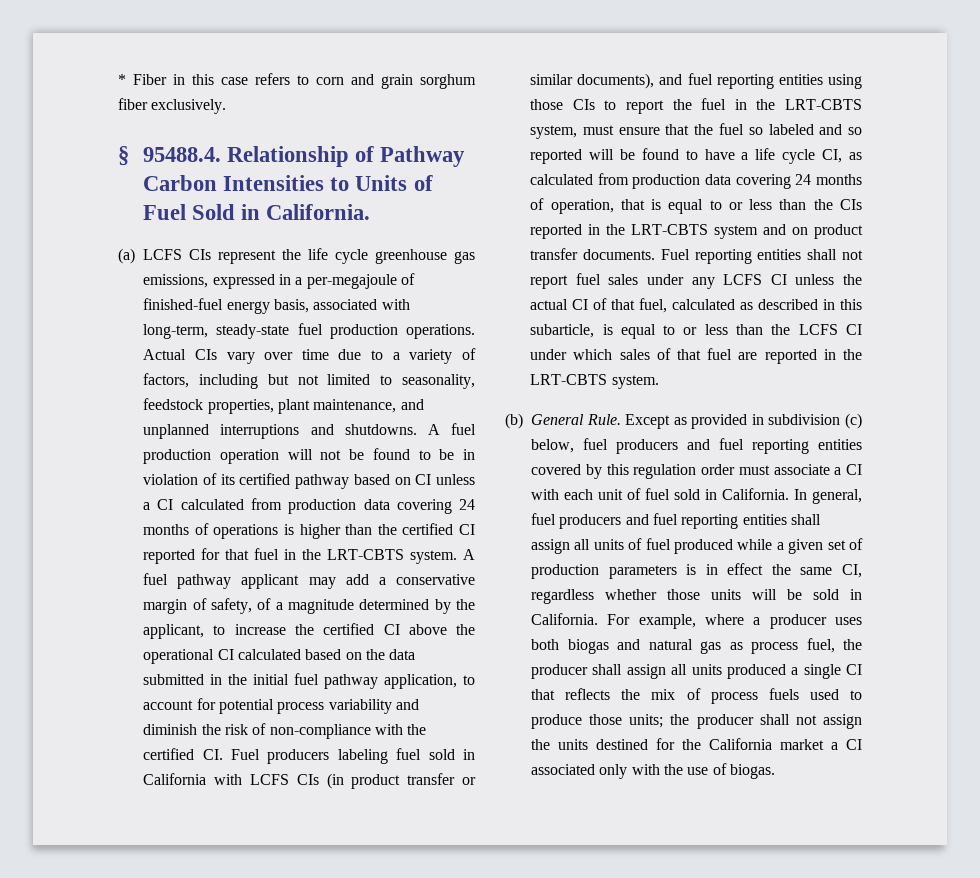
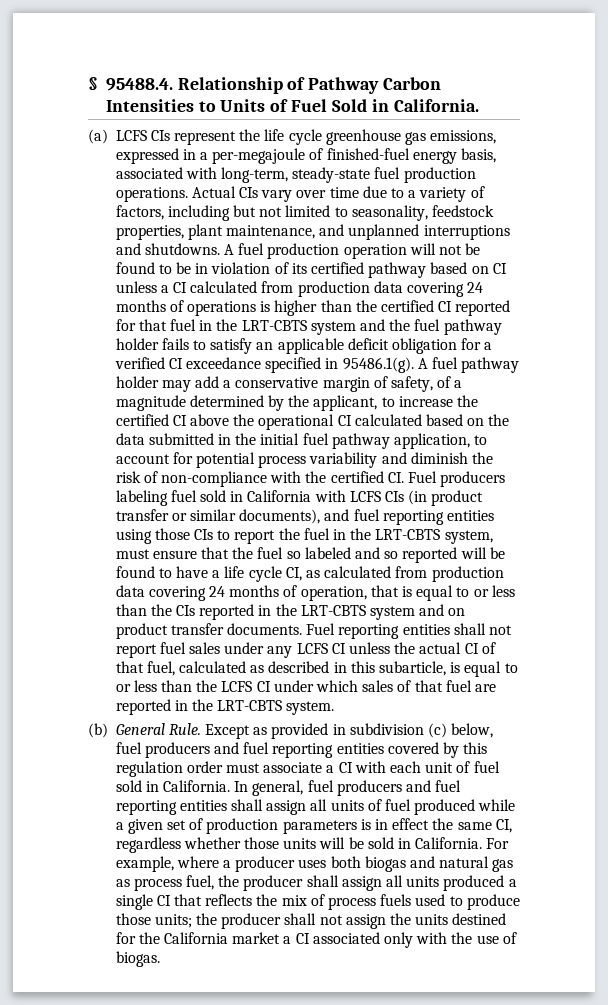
[118,73,476,89] [118,98,227,114] * Fiber in this case refers to corn and grain sorghum fiber exclusively. // -> (88, 84) none
[410,550,458,564] system. -> [310,319,502,335] [115,338,493,354] [114,357,414,373] system and the fuel pathway holder fails to satisfy an applicable deficit obligation for a verified CI exceedance specified in 95486.1(g).
[241,574,300,589] applicant -> [115,376,159,388] holder

